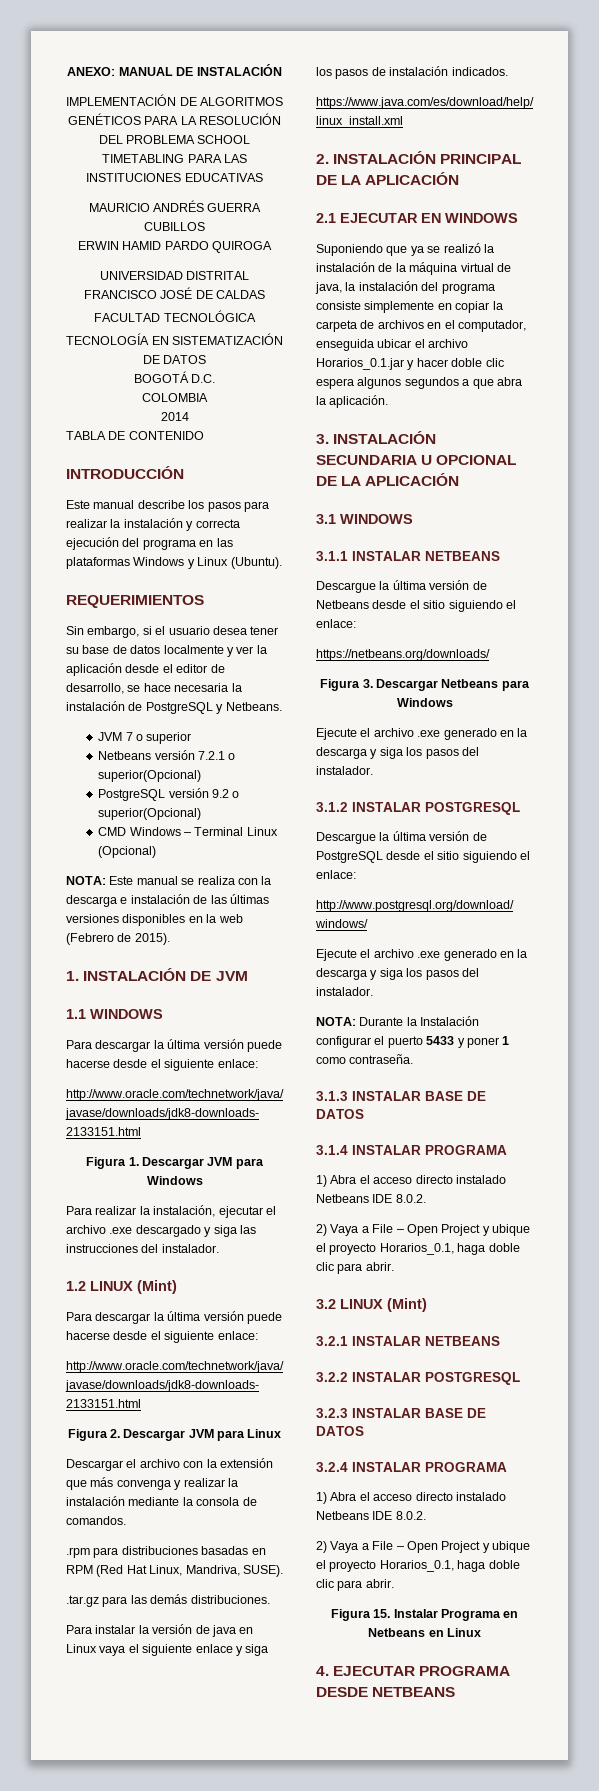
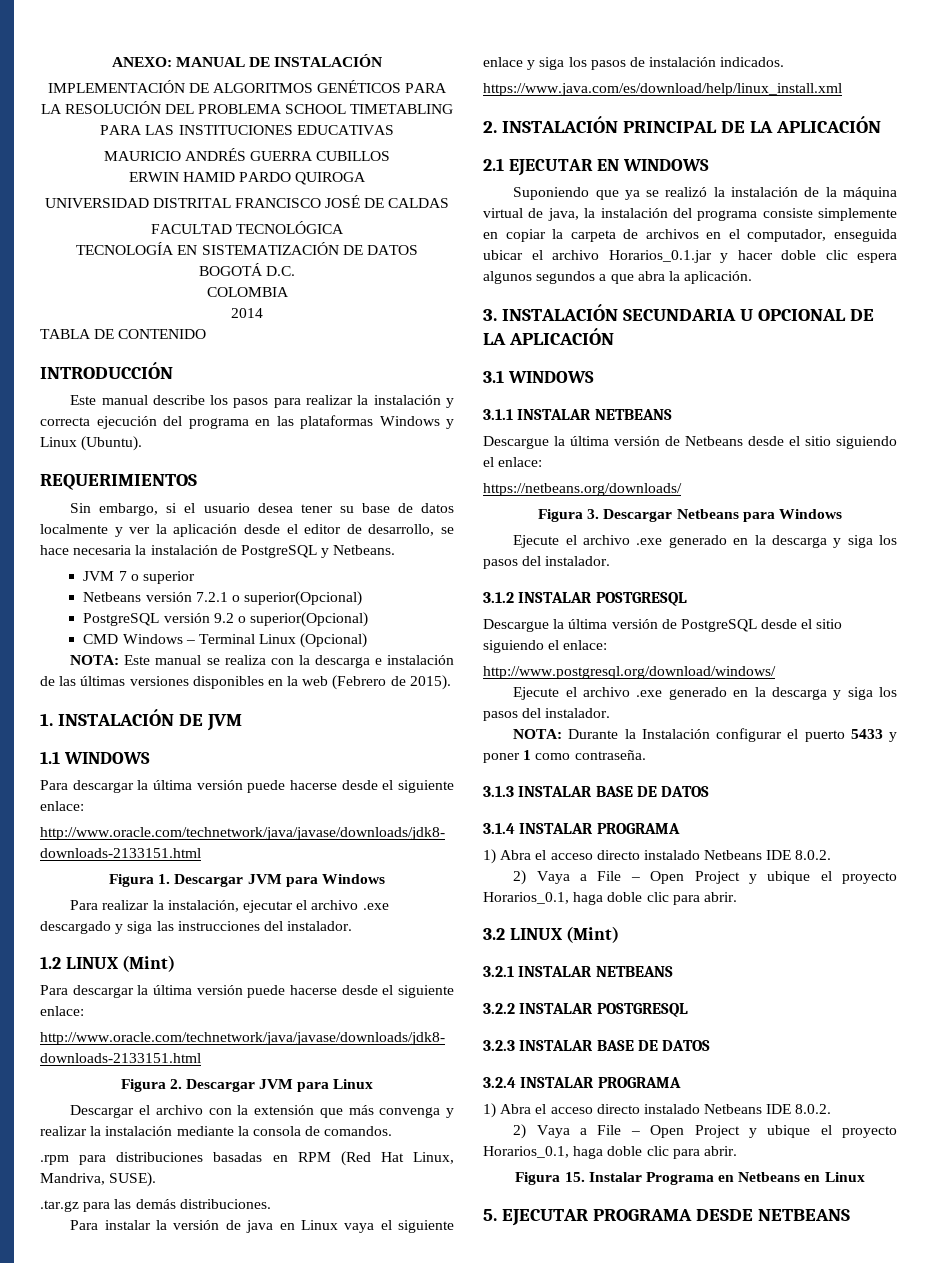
[316,1666,329,1676] 4. -> [483,1209,497,1221] 5.

